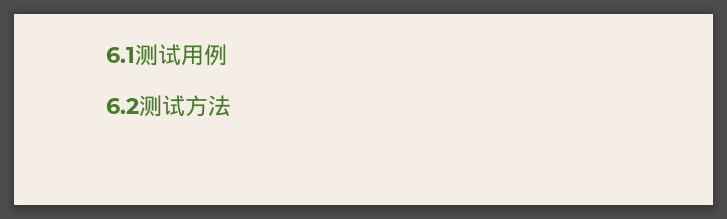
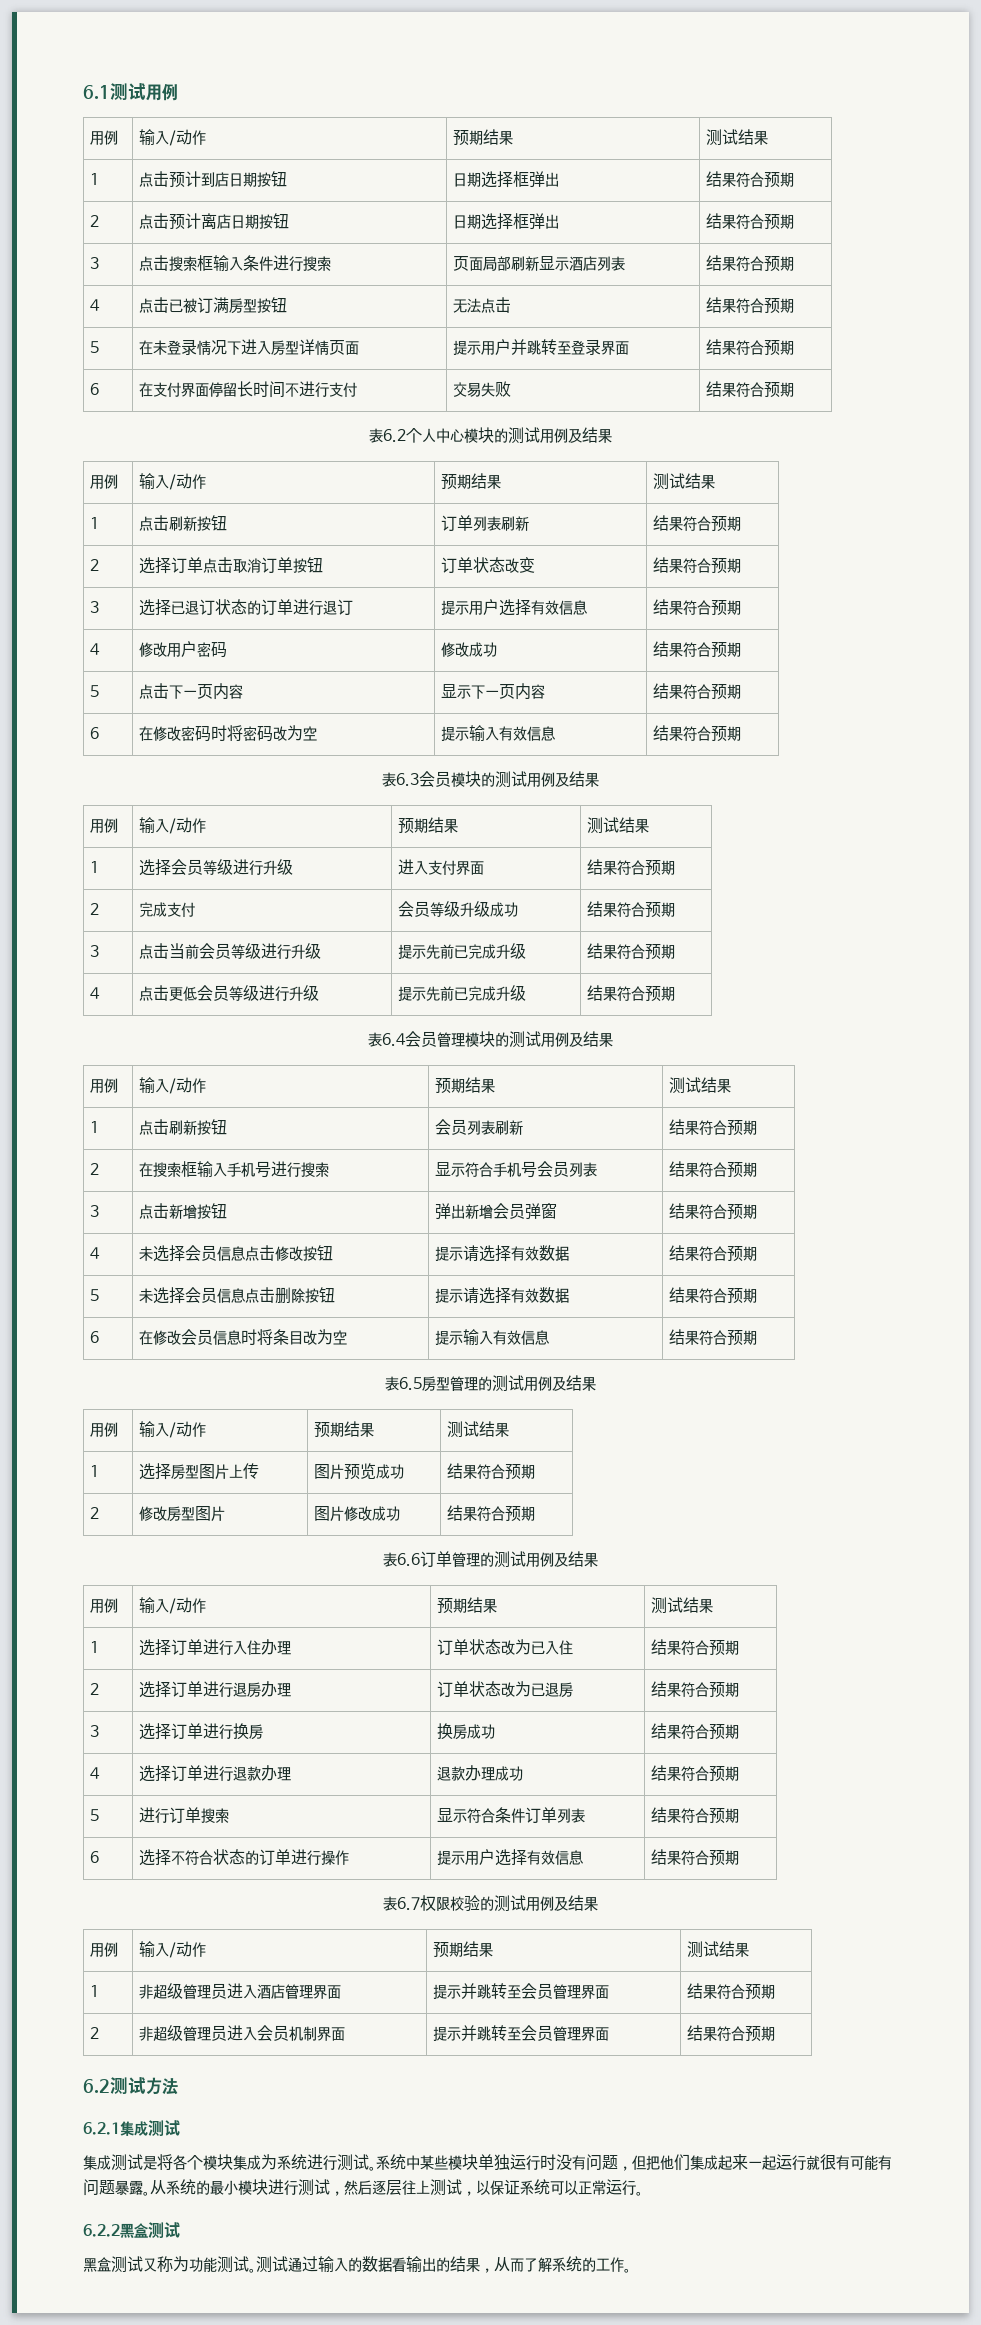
[106,95,231,117] // 6.2测试方法 -> [90,130,119,145] [139,129,207,146] [453,129,514,146] [706,129,769,146] [90,173,100,185] [139,171,288,188] [453,171,560,188] [706,171,795,188] [90,215,100,227] [139,213,290,230] [453,213,560,230] [706,213,795,230] [90,257,100,269] [139,255,332,271] [453,256,626,271] [706,255,795,272] [90,299,101,311] [139,297,288,314] [453,297,512,313] [706,297,795,314] [90,341,100,353] [139,339,360,356] [453,339,630,355] [706,339,795,356] [90,383,100,395] [139,381,358,398] [453,381,512,397] [706,381,795,398] [369,427,612,444] [90,474,119,489] [139,473,207,490] [441,473,502,490] [653,473,716,490] [90,517,100,529] [139,515,228,531] [441,515,530,531] [653,515,742,532] [90,559,100,571] [139,557,324,574] [441,557,536,573] [653,557,742,574] [90,601,100,613] [139,599,354,616] [441,599,589,616] [653,599,742,616] [90,643,101,655] [139,641,228,658] [441,642,498,657] [653,641,742,658] [90,685,100,697] [139,683,244,700] [441,683,546,700] [653,683,742,700] [90,727,100,739] [139,725,318,742] [441,725,557,741] [653,725,742,742] [382,771,599,788] [90,818,119,833] [139,817,207,834] [398,817,459,834] [587,817,650,834] [90,861,100,873] [139,859,294,876] [398,859,485,875] [587,859,676,876] [90,903,100,915] [139,902,196,917] [398,901,519,917] [587,901,676,918] [90,945,100,957] [139,943,322,959] [398,943,527,959] [587,943,676,960] [90,987,101,999] [139,985,320,1001] [398,985,527,1001] [587,985,676,1002] [368,1031,613,1048] [90,1078,119,1093] [139,1077,207,1094] [435,1077,496,1094] [669,1077,732,1094] [90,1121,100,1133] [139,1119,228,1135] [435,1119,524,1135] [669,1119,758,1136] [90,1163,100,1175] [139,1161,330,1178] [435,1161,598,1178] [669,1161,758,1178] [90,1205,100,1217] [139,1203,228,1219] [435,1203,558,1220] [669,1203,758,1220] [90,1247,101,1259] [139,1245,334,1262] [435,1245,570,1262] [669,1245,758,1262] [90,1289,100,1301] [139,1287,336,1304] [435,1287,570,1304] [669,1287,758,1304] [90,1331,100,1343] [139,1329,348,1345] [435,1329,551,1345] [669,1329,758,1346] [385,1375,596,1392] [90,1422,119,1437] [139,1421,207,1438] [314,1421,375,1438] [447,1421,510,1438] [90,1465,100,1477] [139,1463,260,1480] [314,1463,405,1480] [447,1463,536,1480] [90,1507,100,1519] [139,1506,226,1522] [314,1506,401,1521] [447,1505,536,1522] [383,1551,598,1568] [90,1598,119,1613] [139,1597,207,1614] [437,1597,498,1614] [651,1597,714,1614] [90,1641,100,1653] [139,1639,292,1656] [437,1639,574,1655] [651,1639,740,1656] [90,1683,100,1695] [139,1681,292,1698] [437,1681,574,1698] [651,1681,740,1698] [90,1725,100,1737] [139,1723,264,1740] [437,1723,496,1740] [651,1723,740,1740] [90,1767,101,1779] [139,1765,292,1782] [437,1765,524,1781] [651,1765,740,1782] [90,1809,100,1821] [139,1807,230,1823] [437,1807,586,1823] [651,1807,740,1824] [90,1851,100,1863] [139,1849,350,1866] [437,1849,585,1866] [651,1849,740,1866] [383,1895,598,1912] [90,1942,119,1957] [139,1941,207,1958] [433,1941,494,1958] [687,1941,750,1958] [90,1985,100,1997] [139,1983,342,2000] [433,1983,610,2000] [687,1983,776,2000] [90,2027,100,2039] [139,2025,346,2042] [433,2025,610,2042] [687,2025,776,2042] [83,2077,178,2095] [83,2120,180,2136] [83,2154,892,2171] [83,2179,643,2196] [83,2222,180,2239] [83,2256,631,2273] // 用例 | 输入/动作 | 预期结果 | 测试结果 // 1 | 点击预计到店日期按钮 | 日期选择框弹出 | 结果符合预期 // 2 | 点击预计离店日期按钮 | 日期选择框弹出 | 结果符合预期 // 3 | 点击搜索框输入条件进行搜索 | 页面局部刷新显示酒店列表 | 结果符合预期 // 4 | 点击已被订满房型按钮 | 无法点击 | 结果符合预期 // 5 | 在未登录情况下进入房型详情页面 | 提示用户并跳转至登录界面 | 结果符合预期 // 6 | 在支付界面停留长时间不进行支付 | 交易失败 | 结果符合预期 // 表6.2个人中心模块的测试用例及结果 // 用例 | 输入/动作 | 预期结果 | 测试结果 // 1 | 点击刷新按钮 | 订单列表刷新 | 结果符合预期 // 2 | 选择订单点击取消订单按钮 | 订单状态改变 | 结果符合预期 // 3 | 选择已退订状态的订单进行退订 | 提示用户选择有效信息 | 结果符合预期 // 4 | 修改用户密码 | 修改成功 | 结果符合预期 // 5 | 点击下一页内容 | 显示下一页内容 | 结果符合预期 // 6 | 在修改密码时将密码改为空 | 提示输入有效信息 | 结果符合预期 // 表6.3会员模块的测试用例及结果 // 用例 | 输入/动作 | 预期结果 | 测试结果 // 1 | 选择会员等级进行升级 | 进入支付界面 | 结果符合预期 // 2 | 完成支付 | 会员等级升级成功 | 结果符合预期 // 3 | 点击当前会员等级进行升级 | 提示先前已完成升级 | 结果符合预期 // 4 | 点击更低会员等级进行升级 | 提示先前已完成升级 | 结果符合预期 // 表6.4会员管理模块的测试用例及结果 // 用例 | 输入/动作 | 预期结果 | 测试结果 // 1 | 点击刷新按钮 | 会员列表刷新 | 结果符合预期 // 2 | 在搜索框输入手机号进行搜索 | 显示符合手机号会员列表 | 结果符合预期 // 3 | 点击新增按钮 | 弹出新增会员弹窗 | 结果符合预期 // 4 | 未选择会员信息点击修改按钮 | 提示请选择有效数据 | 结果符合预期 // 5 | 未选择会员信息点击删除按钮 | 提示请选择有效数据 | 结果符合预期 // 6 | 在修改会员信息时将条目改为空 | 提示输入有效信息 | 结果符合预期 // 表6.5房型管理的测试用例及结果 // 用例 | 输入/动作 | 预期结果 | 测试结果 // 1 | 选择房型图片上传 | 图片预览成功 | 结果符合预期 // 2 | 修改房型图片 | 图片修改成功 | 结果符合预期 // 表6.6订单管理的测试用例及结果 // 用例 | 输入/动作 | 预期结果 | 测试结果 // 1 | 选择订单进行入住办理 | 订单状态改为已入住 | 结果符合预期 // 2 | 选择订单进行退房办理 | 订单状态改为已退房 | 结果符合预期 // 3 | 选择订单进行换房 | 换房成功 | 结果符合预期 // 4 | 选择订单进行退款办理 | 退款办理成功 | 结果符合预期 // 5 | 进行订单搜索 | 显示符合条件订单列表 | 结果符合预期 // 6 | 选择不符合状态的订单进行操作 | 提示用户选择有效信息 | 结果符合预期 // 表6.7权限校验的测试用例及结果 // 用例 | 输入/动作 | 预期结果 | 测试结果 // 1 | 非超级管理员进入酒店管理界面 | 提示并跳转至会员管理界面 | 结果符合预期 // 2 | 非超级管理员进入会员机制界面 | 提示并跳转至会员管理界面 | 结果符合预期 // 6.2测试方法 // 6.2.1集成测试 // 集成测试是将各个模块集成为系统进行测试。系统中某些模块单独运行时没有问题，但把他们集成起来一起运行就很有可能有问题暴露。从系统的最小模块进行测试，然后逐层往上测试，以保证系统可以正常运行。 // 6.2.2黑盒测试 // 黑盒测试又称为功能测试。测试通过输入的数据看输出的结果，从而了解系统的工作。

